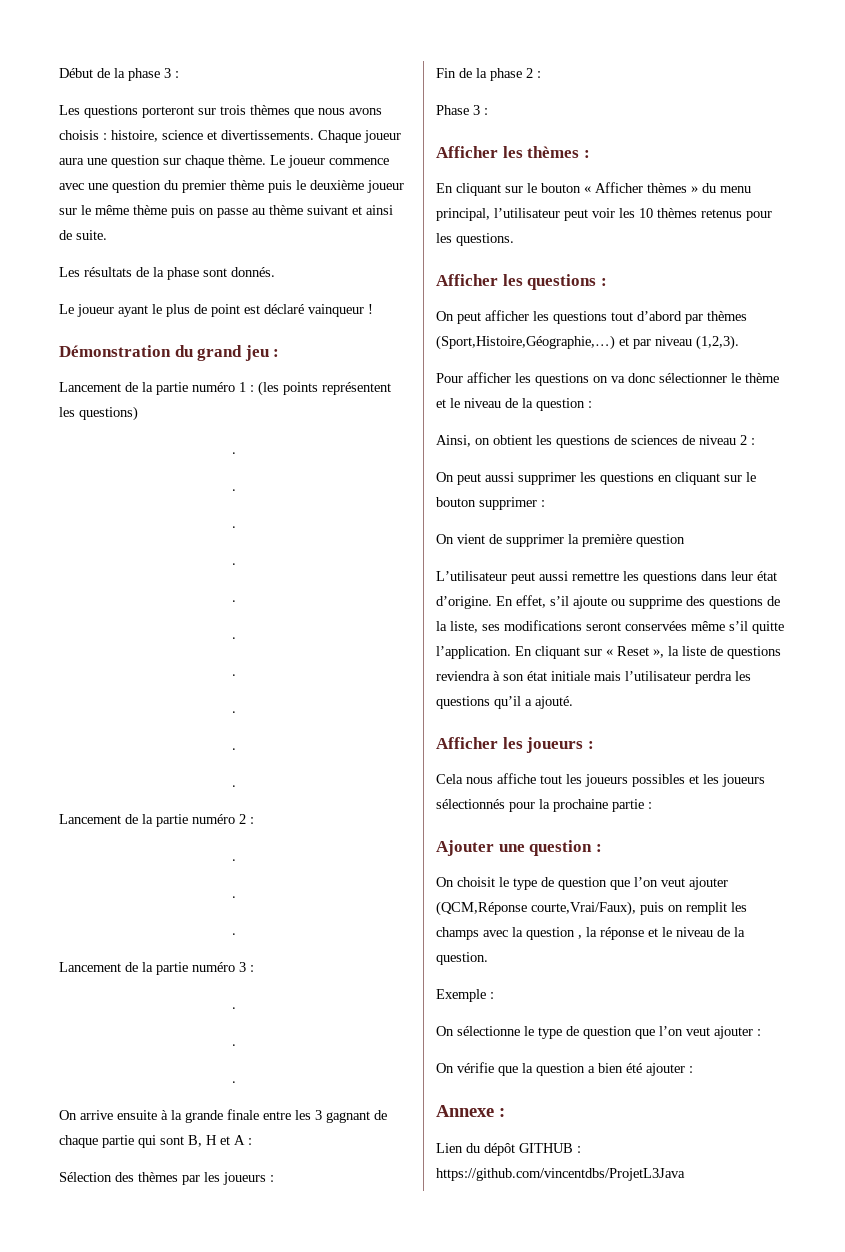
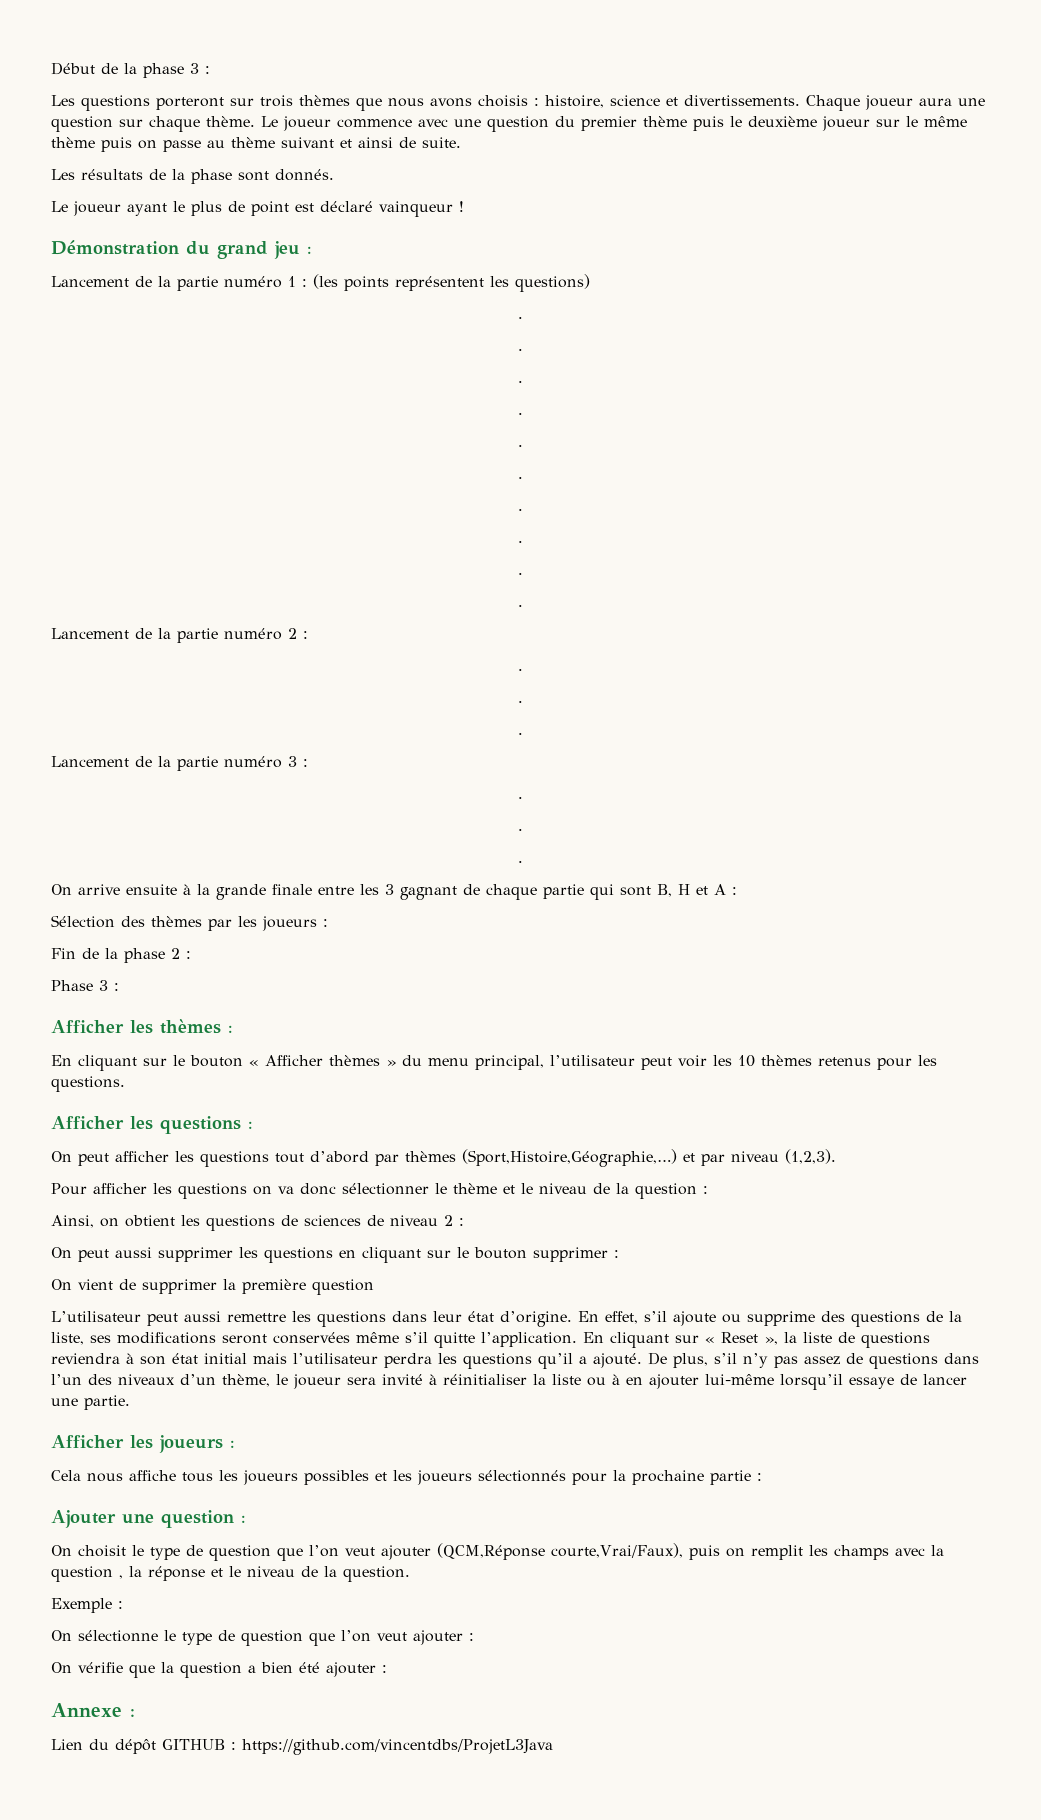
[551,671,590,681] initiale -> [204,1353,247,1364] initial
(573, 702) none -> [648,1352,979,1369] [51,1374,967,1390] [51,1395,130,1410] De plus, s’il n’y pas assez de questions dans l’un des niveaux d’un thème, le joueur sera invité à réinitialiser la liste ou à en ajouter lui-même lorsqu’il essaye de lancer une partie.
[540,775,562,784] tout -> [182,1472,213,1482] tous

